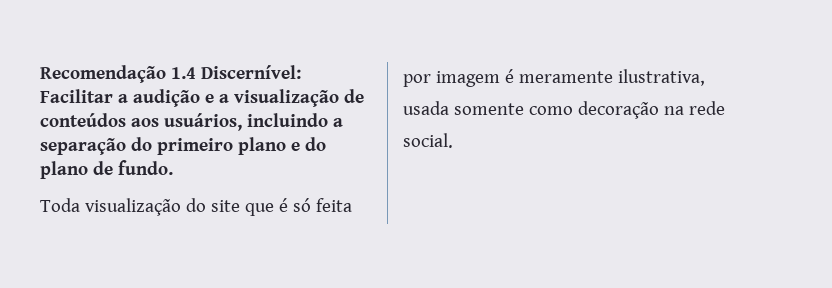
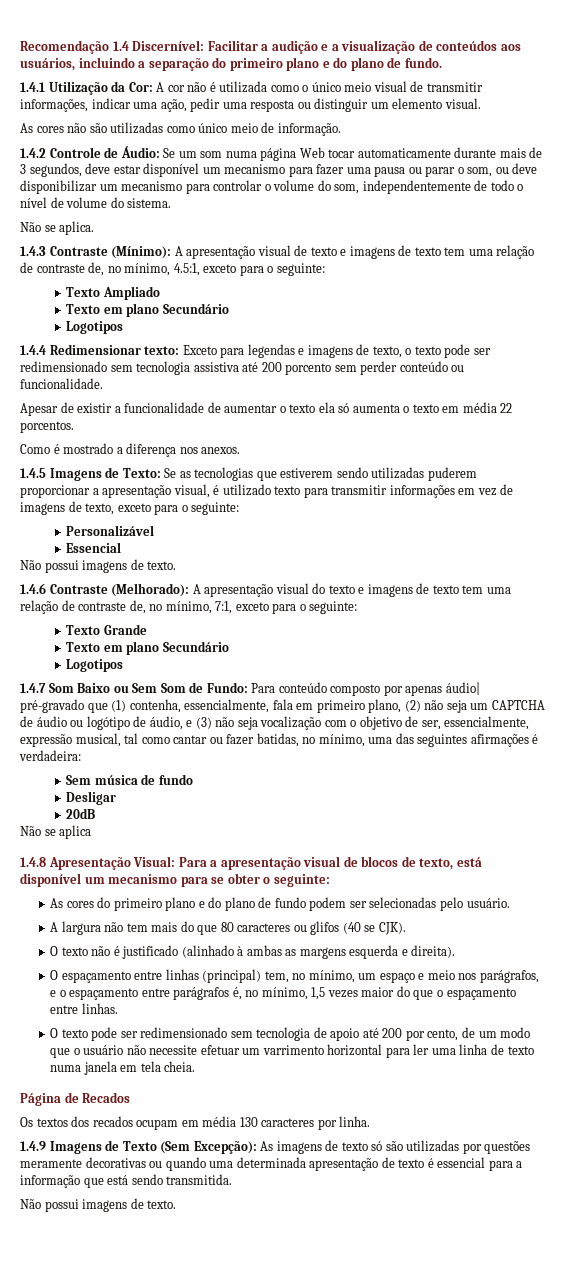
[40,198,352,216] [403,69,705,87] [403,101,725,119] [403,133,453,148] Toda visualização do site que é só feita por imagem é meramente ilustrativa, usada somente como decoração na rede social. -> [20,81,483,95] [20,98,481,112] [20,122,341,136] [20,146,543,161] [20,163,538,177] [20,180,524,194] [20,197,172,208] [20,221,95,235] [20,245,535,259] [20,262,325,276] [66,286,160,300] [66,303,229,317] [66,321,124,334] [20,344,491,358] [20,361,465,375] [20,378,103,389] [20,402,513,416] [20,421,74,433] [20,443,241,457] [20,467,477,481] [20,484,514,498] [20,501,240,515] [66,525,155,536] [66,542,122,553] [20,559,177,573] [20,583,511,597] [20,600,358,614] [66,624,147,635] [66,641,229,655] [66,659,124,672] [20,682,480,696] [20,699,545,713] [20,716,530,730] [20,733,539,747] [19,750,81,761] [66,774,193,785] [66,791,117,805] [66,808,96,819] [20,825,92,839] [20,856,482,870] [20,873,330,887] [50,897,510,911] [50,921,406,935] [50,945,456,959] [50,969,539,983] [50,986,516,1000] [50,1003,118,1014] [50,1027,531,1041] [50,1044,534,1058] [50,1061,196,1075] [20,1092,131,1106] [20,1116,371,1130] [20,1140,531,1154] [20,1157,523,1171] [20,1174,233,1188] [20,1198,177,1212] 1.4.1 Utilização da Cor: A cor não é utilizada como o único meio visual de transmitir informações, indicar uma ação, pedir uma resposta ou distinguir um elemento visual. // As cores não são utilizadas como único meio de informação. // 1.4.2 Controle de Áudio: Se um som numa página Web tocar automaticamente durante mais de 3 segundos, deve estar disponível um mecanismo para fazer uma pausa ou parar o som, ou deve disponibilizar um mecanismo para controlar o volume do som, independentemente de todo o nível de volume do sistema. // Não se aplica. // 1.4.3 Contraste (Mínimo): A apresentação visual de texto e imagens de texto tem uma relação de contraste de, no mínimo, 4.5:1, exceto para o seguinte: // Texto Ampliado // Texto em plano Secundário // Logotipos // 1.4.4 Redimensionar texto: Exceto para legendas e imagens de texto, o texto pode ser redimensionado sem tecnologia assistiva até 200 porcento sem perder conteúdo ou funcionalidade. // Apesar de existir a funcionalidade de aumentar o texto ela só aumenta o texto em média 22 porcentos. // Como é mostrado a diferença nos anexos. // 1.4.5 Imagens de Texto: Se as tecnologias que estiverem sendo utilizadas puderem proporcionar a apresentação visual, é utilizado texto para transmitir informações em vez de imagens de texto, exceto para o seguinte: // Personalizável // Essencial // Não possui imagens de texto. // 1.4.6 Contraste (Melhorado): A apresentação visual do texto e imagens de texto tem uma relação de contraste de, no mínimo, 7:1, exceto para o seguinte: // Texto Grande // Texto em plano Secundário // Logotipos // 1.4.7 Som Baixo ou Sem Som de Fundo: Para conteúdo composto por apenas áudio| pré-gravado que (1) contenha, essencialmente, fala em primeiro plano, (2) não seja um CAPTCHA de áudio ou logótipo de áudio, e (3) não seja vocalização com o objetivo de ser, essencialmente, expressão musical, tal como cantar ou fazer batidas, no mínimo, uma das seguintes afirmações é verdadeira: // Sem música de fundo // Desligar // 20dB // Não se aplica // 1.4.8 Apresentação Visual: Para a apresentação visual de blocos de texto, está disponível um mecanismo para se obter o seguinte: // As cores do primeiro plano e do plano de fundo podem ser selecionadas pelo usuário. // A largura não tem mais do que 80 caracteres ou glifos (40 se CJK). // O texto não é justificado (alinhado à ambas as margens esquerda e direita). // O espaçamento entre linhas (principal) tem, no mínimo, um espaço e meio nos parágrafos, e o espaçamento entre parágrafos é, no mínimo, 1,5 vezes maior do que o espaçamento entre linhas. // O texto pode ser redimensionado sem tecnologia de apoio até 200 por cento, de um modo que o usuário não necessite efetuar um varrimento horizontal para ler uma linha de texto numa janela em tela cheia. // Página de Recados // Os textos dos recados ocupam em média 130 caracteres por linha. // 1.4.9 Imagens de Texto (Sem Excepção): As imagens de texto só são utilizadas por questões meramente decorativas ou quando uma determinada apresentação de texto é essencial para a informação que está sendo transmitida. // Não possui imagens de texto.

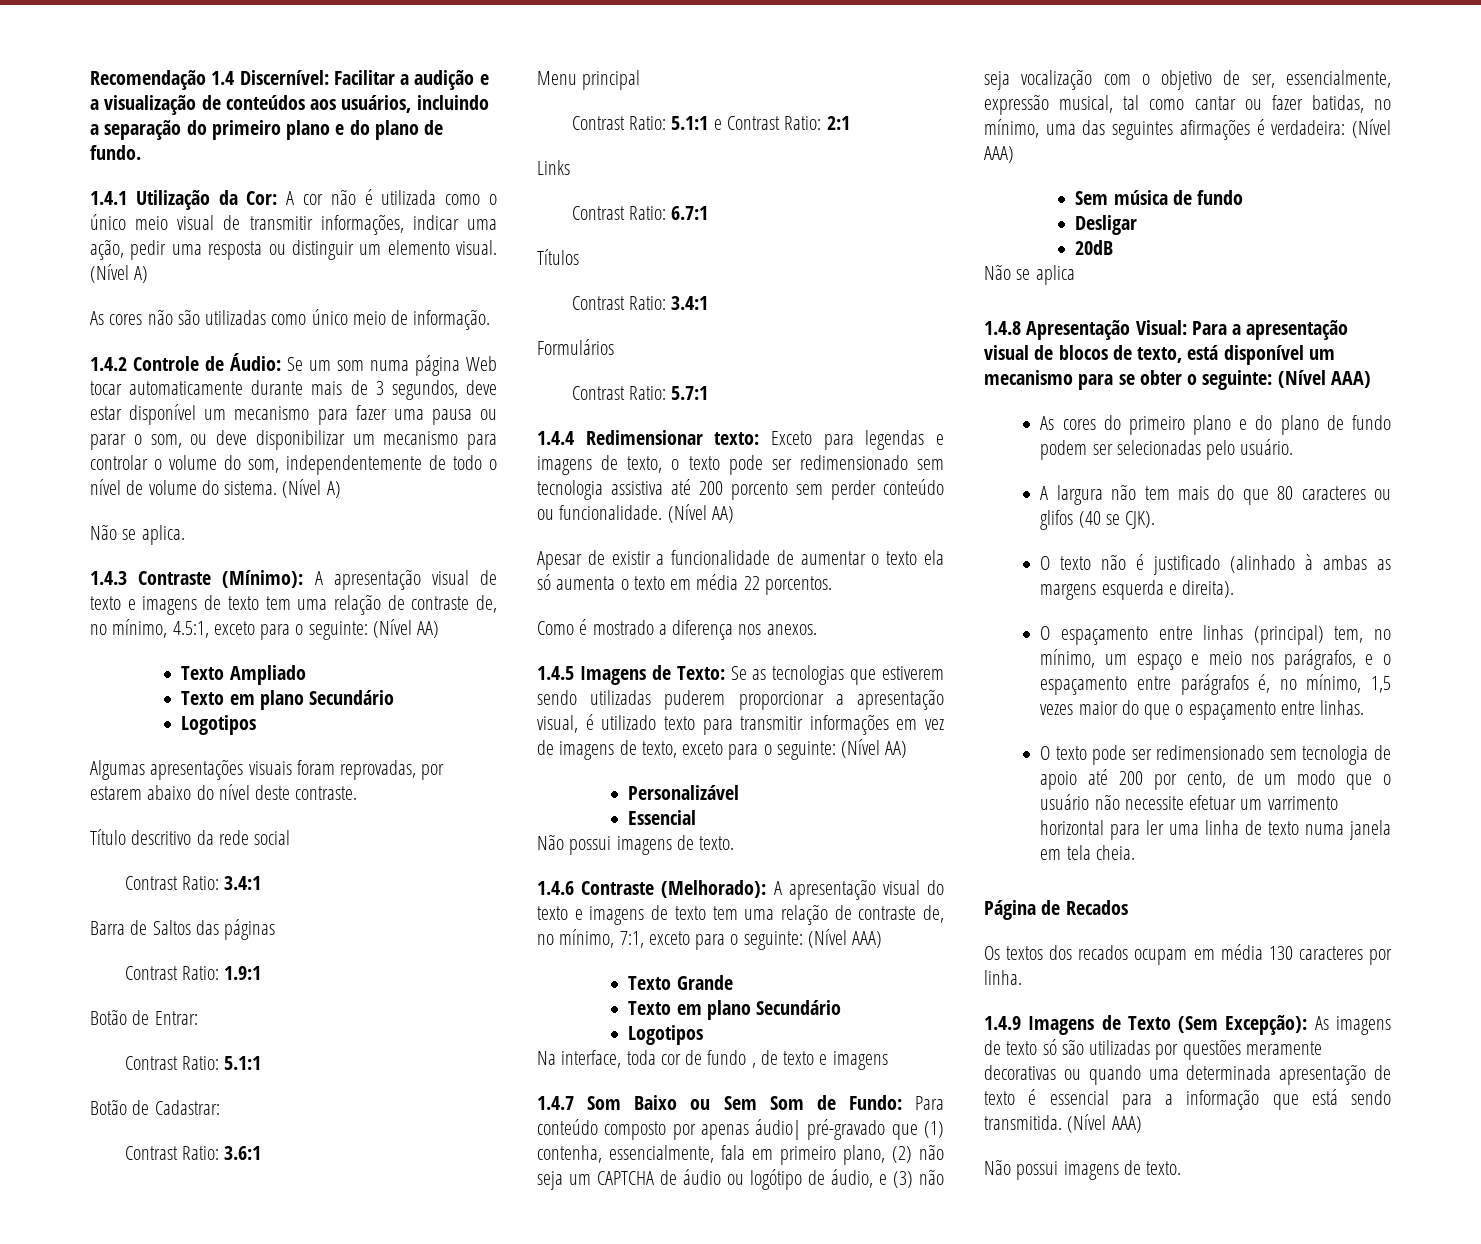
(481, 103) none -> [90,264,149,283] (Nível A)
(172, 203) none -> [282,479,341,498] (Nível A)
(325, 269) none -> [372,619,440,638] (Nível AA)
(124, 327) none -> [90,759,445,780] [90,784,358,800] [90,829,291,845] [124,876,262,890] [90,919,276,940] [124,966,262,980] [90,1009,198,1025] [124,1056,262,1070] [90,1099,220,1115] [124,1146,262,1160] [537,70,641,90] [571,116,850,130] [537,160,570,175] [571,206,709,220] [537,249,579,265] [571,296,709,310] [537,339,614,355] [571,386,709,400] // Algumas apresentações visuais foram reprovadas, por estarem abaixo do nível deste contraste. // Título descritivo da rede social // Contrast Ratio: 3.4:1 // Barra de Saltos das páginas // Contrast Ratio: 1.9:1 // Botão de Entrar: // Contrast Ratio: 5.1:1 // Botão de Cadastrar: // Contrast Ratio: 3.6:1 // Menu principal // Contrast Ratio: 5.1:1 e Contrast Ratio: 2:1 // Links // Contrast Ratio: 6.7:1 // Títulos // Contrast Ratio: 3.4:1 // Formulários // Contrast Ratio: 5.7:1
(103, 383) none -> [667,504,734,523] (Nível AA)
(240, 508) none -> [841,739,908,758] (Nível AA)
(358, 607) none -> [807,929,883,948] (Nível AAA)
(124, 665) none -> [537,1050,888,1070] // Na interface, toda cor de fundo , de texto e imagens
(81, 755) none -> [1352,119,1391,138] [984,146,1014,163] (Nível AAA)
(330, 880) none -> [1277,370,1371,388] (Nível AAA)
(233, 1179) none -> [1067,1114,1142,1133] (Nível AAA)

